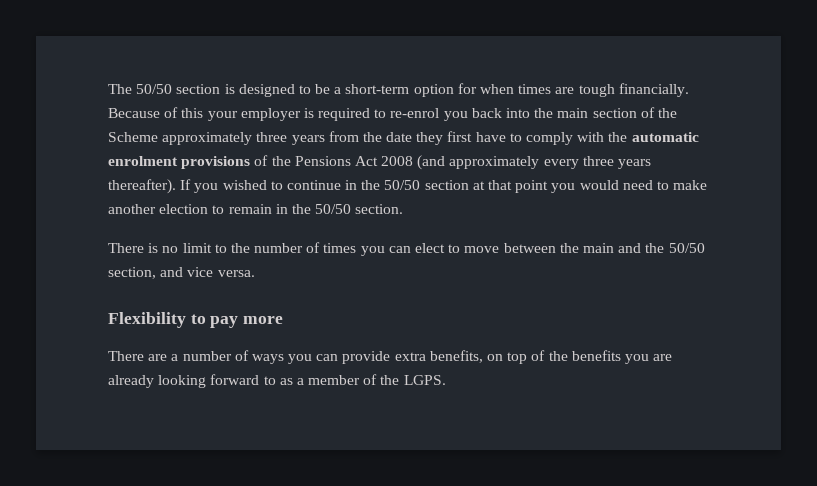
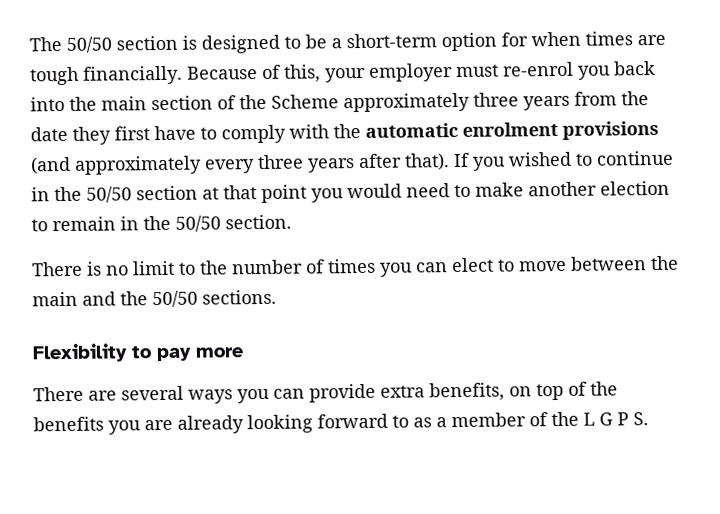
[181,108,204,118] this -> [284,64,321,83] this,
[303,108,387,121] is required to -> [456,64,499,78] must
[254,155,414,166] of the Pensions Act 2008 -> (659, 130) none
[108,179,176,194] thereafter). -> [358,153,450,171] after that).
[108,267,255,279] section, and vice versa. -> [202,289,277,305] sections.
[171,350,249,361] a number of -> [121,385,184,401] several
[403,375,446,385] LGPS. -> [583,412,649,426] L G P S.

